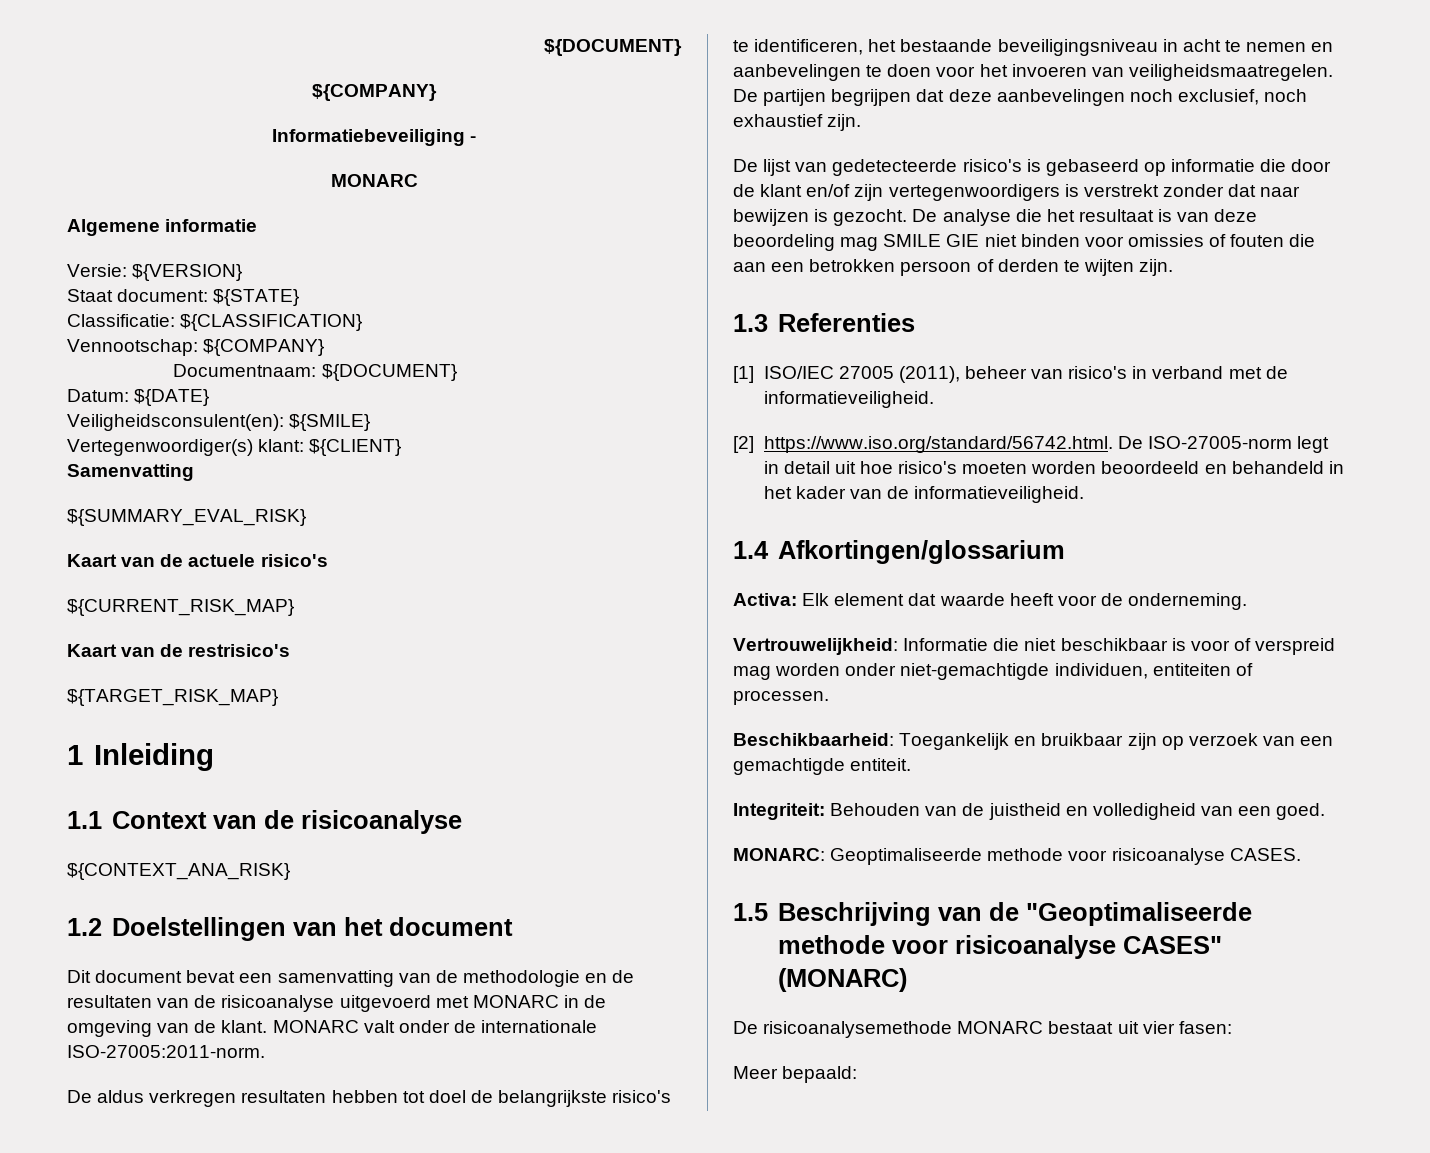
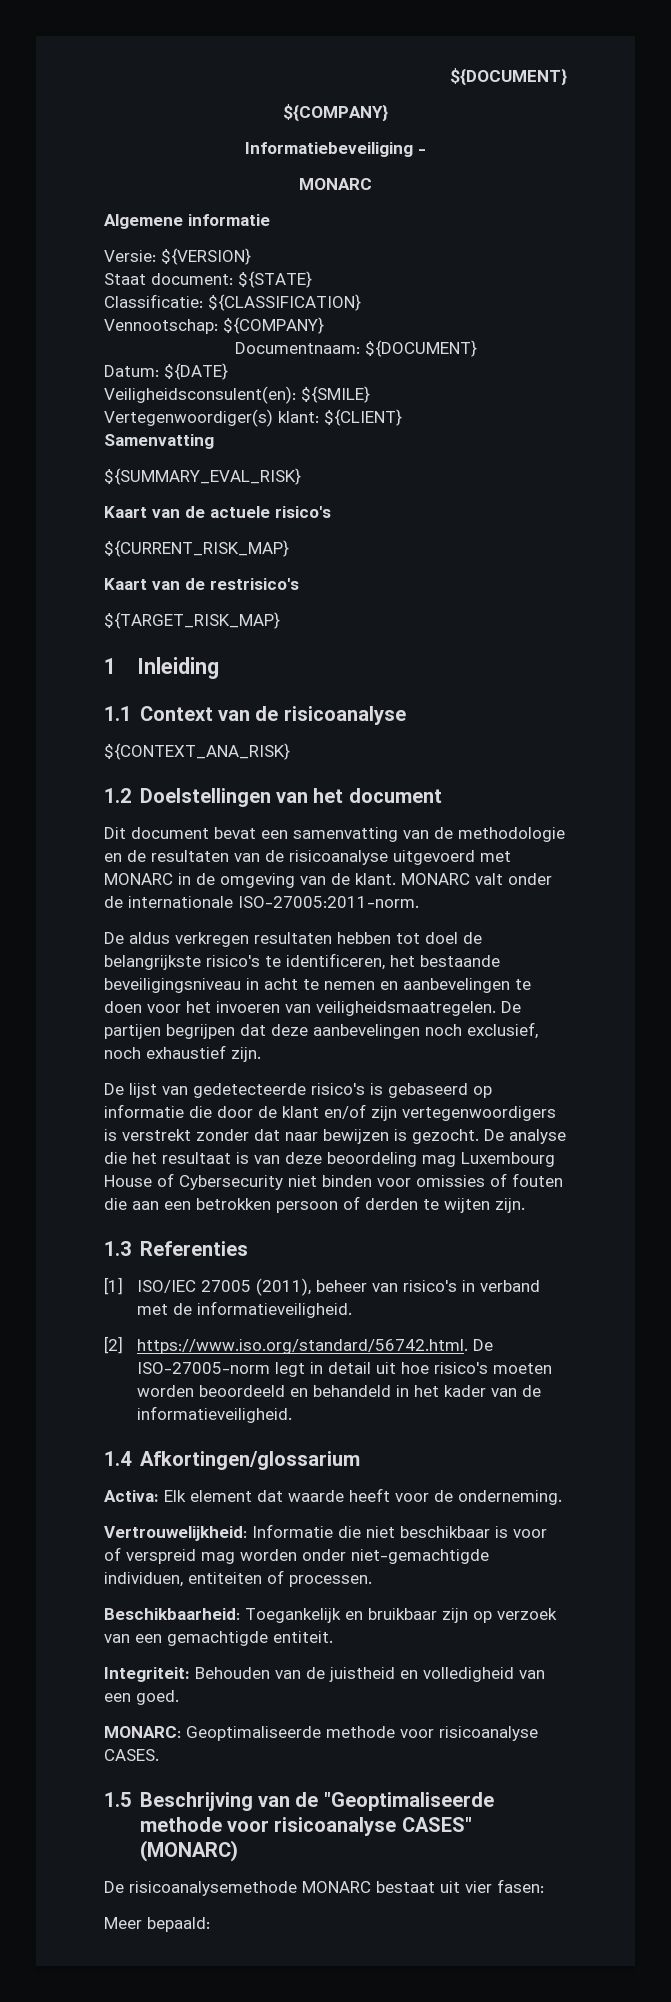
[883,234,980,247] SMILE GIE -> [461,1152,555,1167] [104,1173,283,1190] Luxembourg House of Cybersecurity

